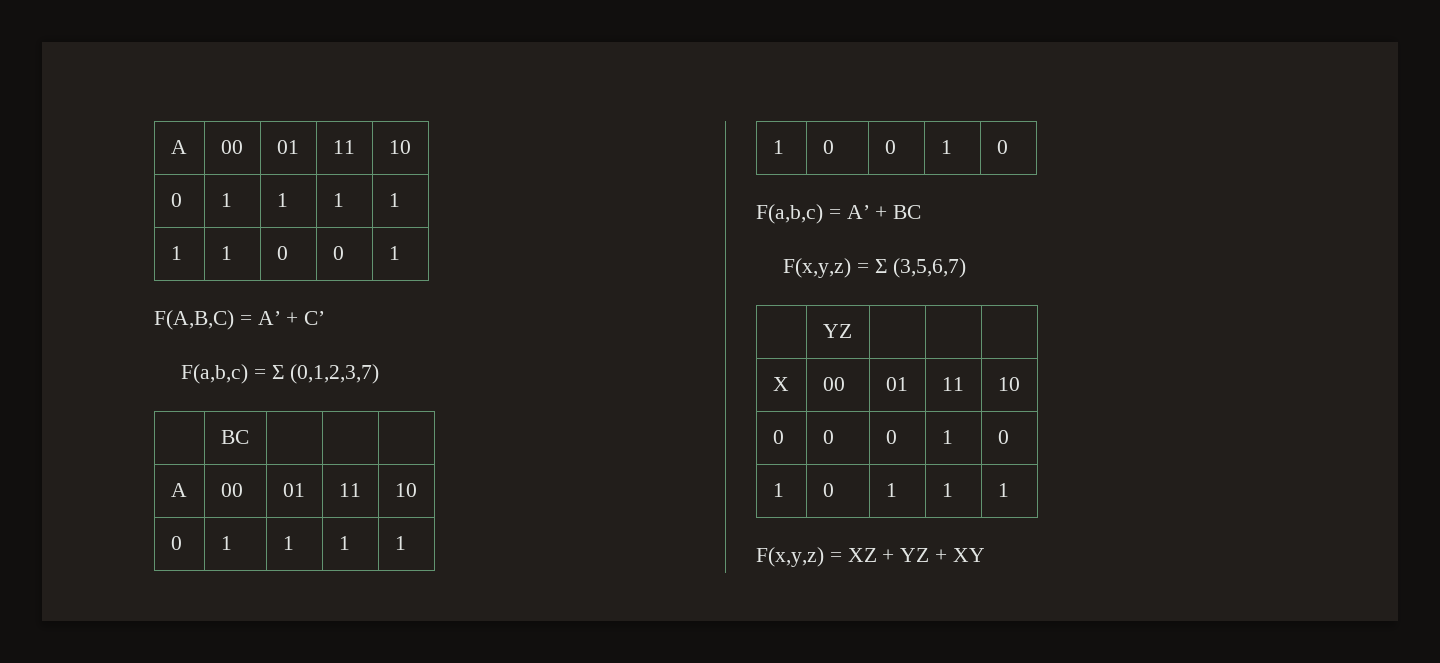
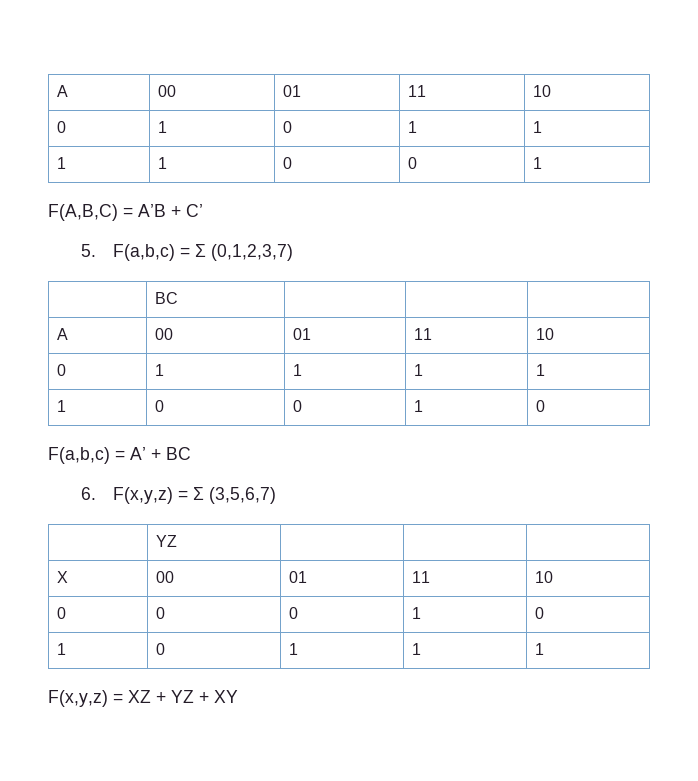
[170,140,187,154] [220,140,243,154] [276,140,299,154] [332,140,355,154] [388,140,411,154] [170,193,182,207] [220,193,232,207] [276,193,288,207] A | 00 | 01 | 11 | 10 // 0 | 1 | 1 -> [57,85,69,97] [158,85,177,97] [283,85,302,97] [408,85,427,97] [533,85,552,97] [57,121,67,133] [158,121,168,133] [283,121,293,133] A | 00 | 01 | 11 | 10 // 0 | 1 | 0
[257,311,281,325] A’ -> [138,204,166,217] A’B
(326, 318) none -> [80,244,96,257] 5.
(922, 212) none -> [80,487,96,500] 6.

